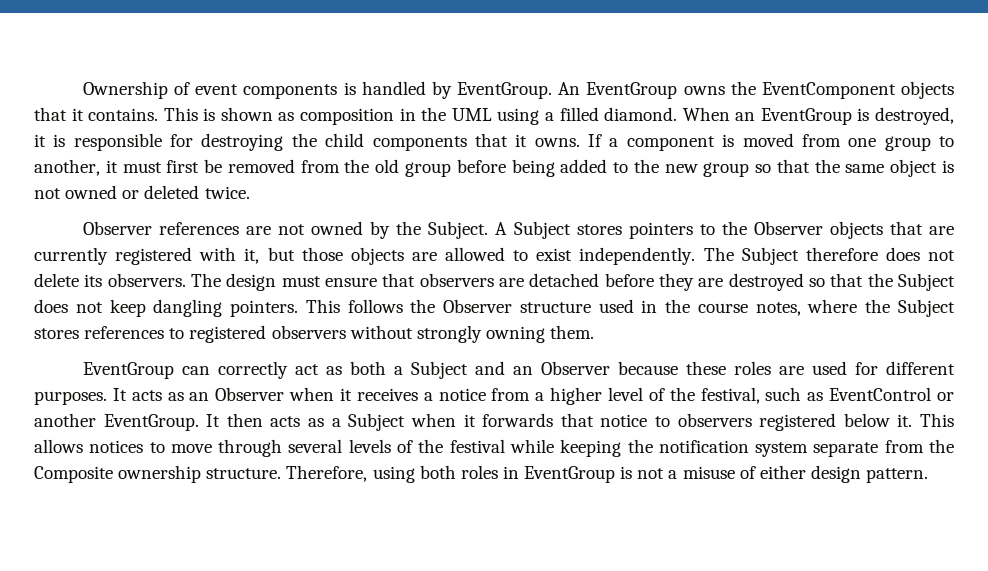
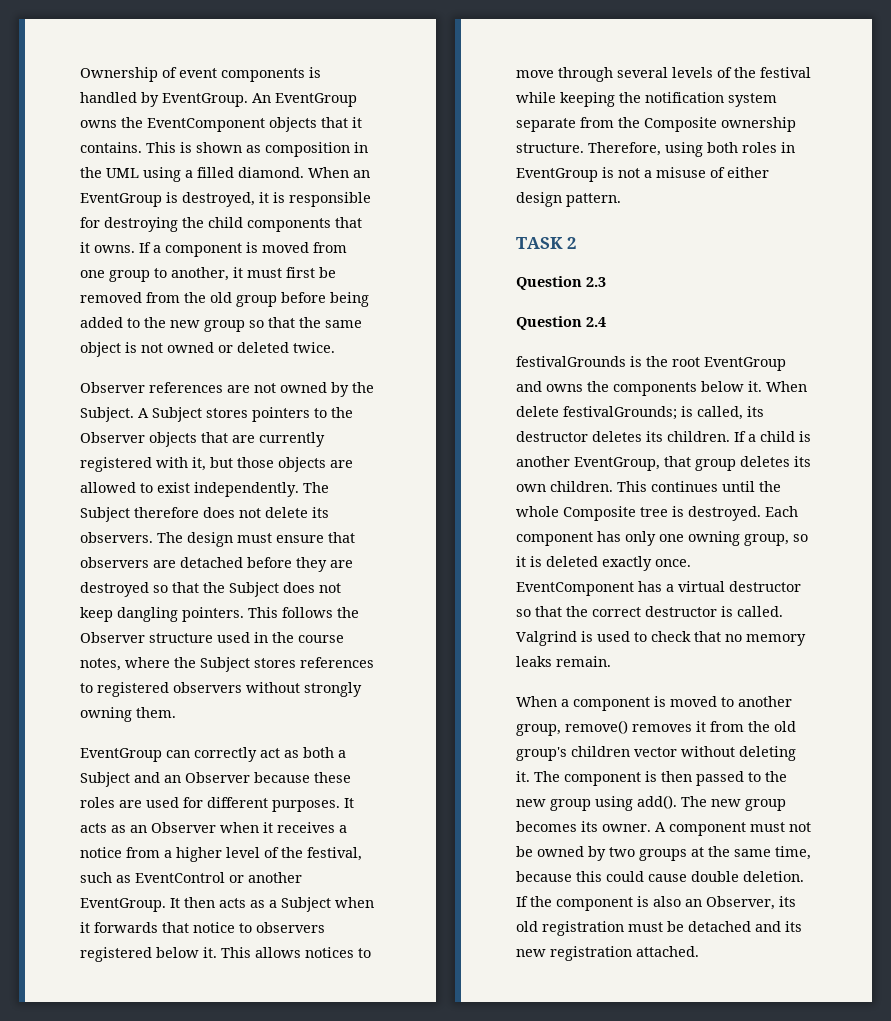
(929, 475) none -> [516,237,577,249] [516,276,606,290] [516,316,606,330] [516,356,786,371] [516,381,807,396] [516,406,764,420] [516,431,811,442] [516,456,811,471] [516,481,781,492] [516,506,798,521] [516,531,808,546] [516,556,691,571] [516,581,801,596] [516,606,783,617] [516,631,806,646] [516,656,611,667] [516,696,792,711] [516,720,796,736] [516,746,796,761] [516,771,787,786] [516,795,786,811] [516,821,811,836] [516,846,811,861] [516,871,804,882] [516,896,796,911] [516,921,802,936] [516,946,699,961] // TASK 2 // Question 2.3 // Question 2.4 // festivalGrounds is the root EventGroup and owns the components below it. When delete festivalGrounds; is called, its destructor deletes its children. If a child is another EventGroup, that group deletes its own children. This continues until the whole Composite tree is destroyed. Each component has only one owning group, so it is deleted exactly once. EventComponent has a virtual destructor so that the correct destructor is called. Valgrind is used to check that no memory leaks remain. // When a component is moved to another group, remove() removes it from the old group's children vector without deleting it. The component is then passed to the new group using add(). The new group becomes its owner. A component must not be owned by two groups at the same time, because this could cause double deletion. If the component is also an Observer, its old registration must be detached and its new registration attached.

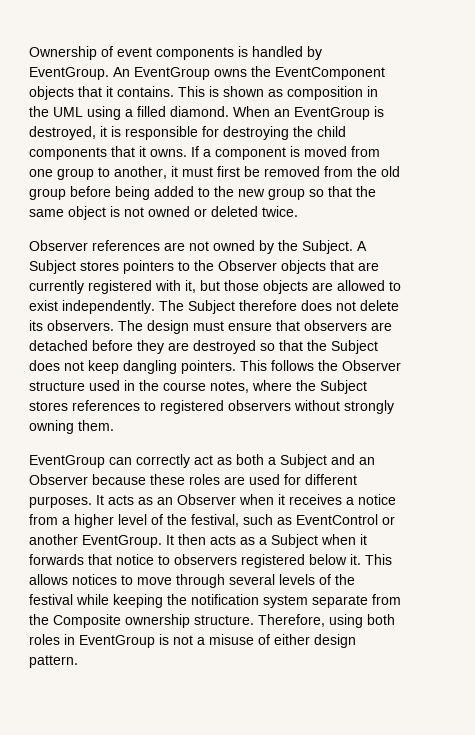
[516,237,577,249] [516,276,606,290] [516,316,606,330] [516,356,786,371] [516,381,807,396] [516,406,764,420] [516,431,811,442] [516,456,811,471] [516,481,781,492] [516,506,798,521] [516,531,808,546] [516,556,691,571] [516,581,801,596] [516,606,783,617] [516,631,806,646] [516,656,611,667] [516,696,792,711] [516,720,796,736] [516,746,796,761] [516,771,787,786] [516,795,786,811] [516,821,811,836] [516,846,811,861] [516,871,804,882] [516,896,796,911] [516,921,802,936] [516,946,699,961] // TASK 2 // Question 2.3 // Question 2.4 // festivalGrounds is the root EventGroup and owns the components below it. When delete festivalGrounds; is called, its destructor deletes its children. If a child is another EventGroup, that group deletes its own children. This continues until the whole Composite tree is destroyed. Each component has only one owning group, so it is deleted exactly once. EventComponent has a virtual destructor so that the correct destructor is called. Valgrind is used to check that no memory leaks remain. // When a component is moved to another group, remove() removes it from the old group's children vector without deleting it. The component is then passed to the new group using add(). The new group becomes its owner. A component must not be owned by two groups at the same time, because this could cause double deletion. If the component is also an Observer, its old registration must be detached and its new registration attached. -> (78, 661) none

